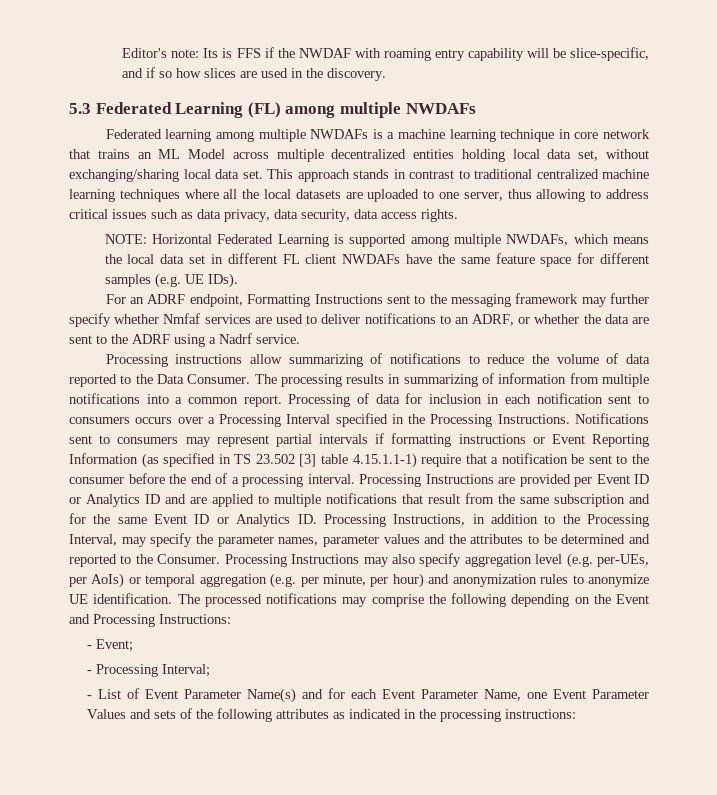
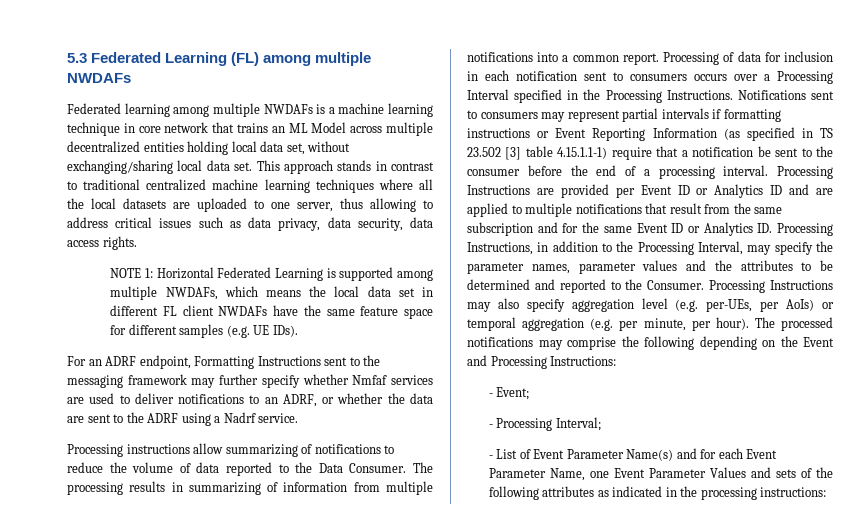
[122,47,649,61] [122,67,387,81] Editor's note: Its is FFS if the NWDAF with roaming entry capability will be slice-specific, and if so how slices are used in the discovery. // -> (67, 58) none
[104,234,147,244] NOTE: -> [110,268,154,278] NOTE 1:
[392,573,650,588] [69,593,173,604] hour) and anonymization rules to anonymize UE identification. -> [715,317,749,330] hour).

